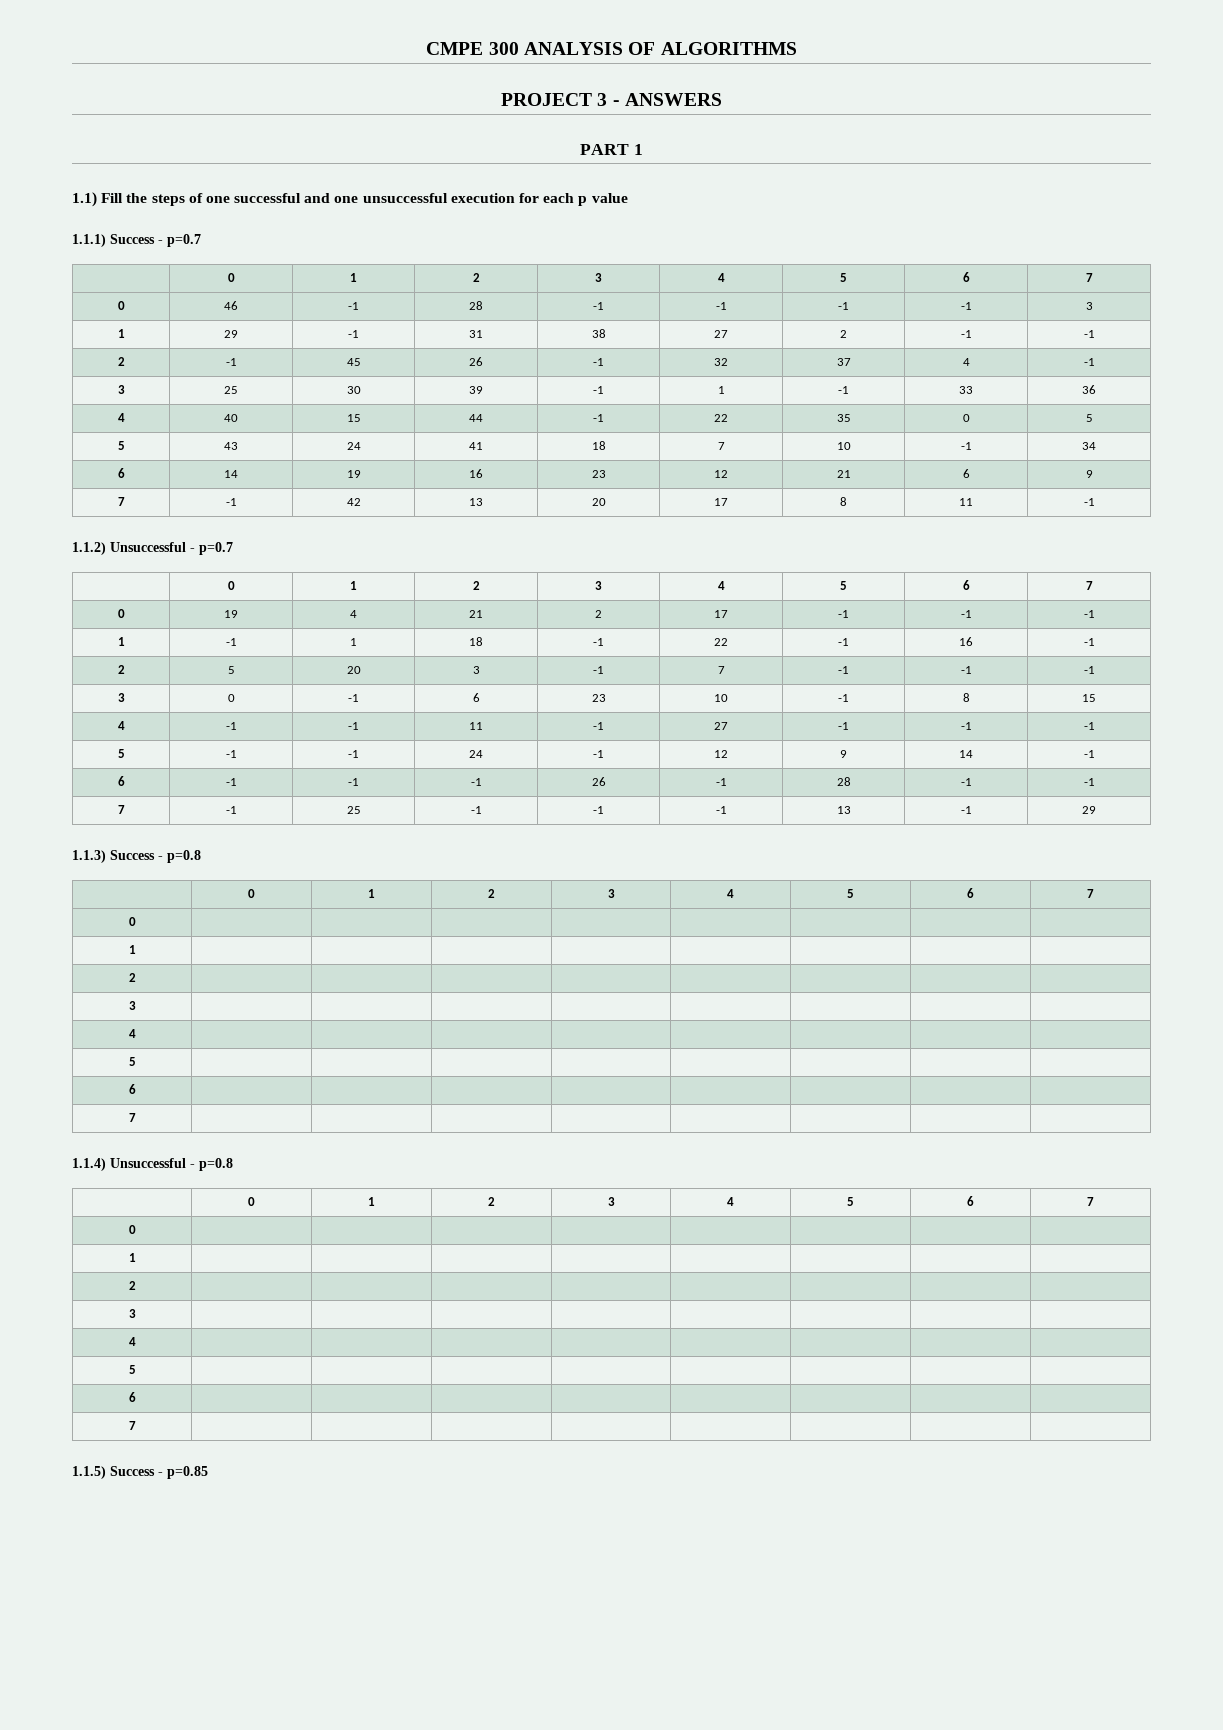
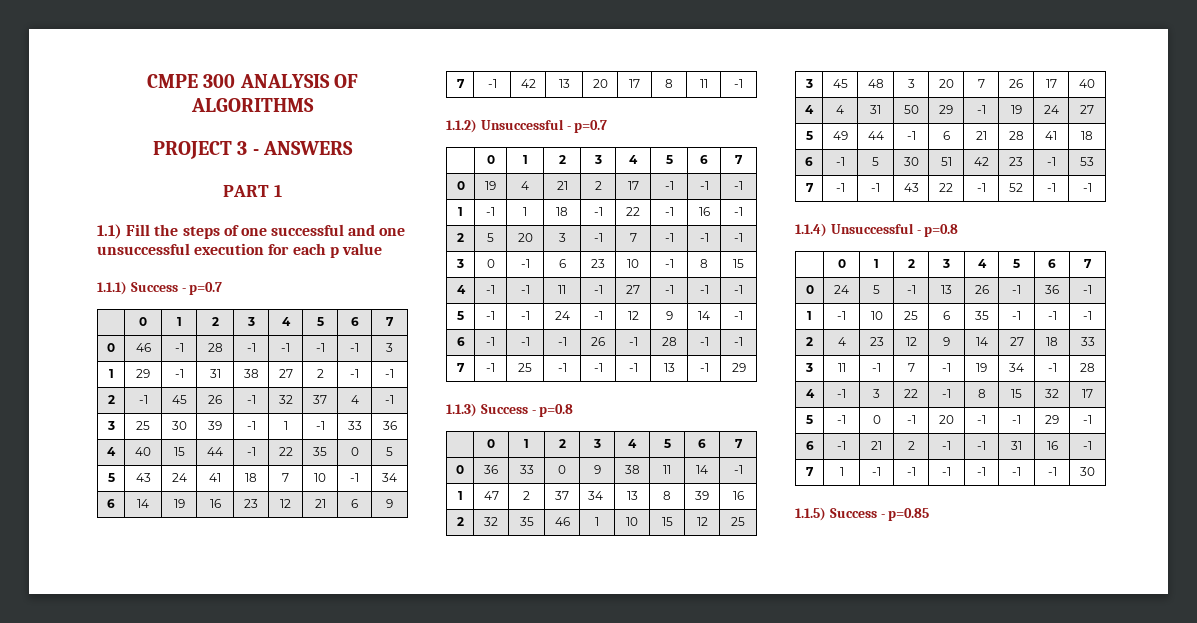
[128,945,136,954] [128,973,136,982] [128,1001,136,1010] [128,1029,136,1038] [128,1057,136,1066] [128,1084,136,1094] [128,1113,136,1122] | | | | | | | // 1 | | | | | | | | // 2 | | | | | | | | // 3 | | | | | | | | // 4 | | | | | | | | // 5 | | | | | | | | // 6 | | | | | | | | // 7 | | | | | | | | -> [484,465,498,474] [519,465,534,474] [558,465,566,474] [593,465,601,474] [624,465,640,474] [663,465,671,474] [696,465,708,474] [733,465,743,474] [457,491,463,500] [483,491,499,500] [523,491,530,500] [555,491,569,500] [587,491,603,500] [626,491,638,500] [663,491,671,500] [695,491,709,500] [732,491,744,500] [456,517,464,526] [484,517,498,526] [519,517,534,526] [554,517,570,526] [595,517,599,526] [626,517,638,526] [661,517,673,526] [696,517,708,526] [731,517,745,526] [804,79,813,88] [832,79,848,88] [867,79,884,88] [907,79,915,88] [938,79,954,88] [977,79,985,88] [1009,79,1023,88] [1045,79,1057,88] [1079,79,1095,88] [805,105,814,114] [836,105,844,114] [870,105,881,114] [903,105,919,114] [939,105,953,114] [976,105,986,114] [1010,105,1022,114] [1043,105,1059,114] [1080,105,1094,114] [805,131,813,140] [832,131,848,140] [867,131,884,140] [906,131,916,140] [942,131,950,140] [975,131,987,140] [1008,131,1024,140] [1045,131,1057,140] [1081,131,1093,140] [805,157,813,166] [835,157,845,166] [872,157,879,166] [903,157,919,166] [940,157,952,166] [973,157,989,166] [1009,157,1023,166] [1046,157,1056,166] [1080,157,1094,166] [805,183,814,192] [835,183,845,192] [871,183,880,192] [903,183,919,192] [939,183,953,192] [976,183,986,192] [1009,183,1023,192] [1046,183,1056,192] [1082,183,1092,192] 36 | 33 | 0 | 9 | 38 | 11 | 14 | -1 // 1 | 47 | 2 | 37 | 34 | 13 | 8 | 39 | 16 // 2 | 32 | 35 | 46 | 1 | 10 | 15 | 12 | 25 // 3 | 45 | 48 | 3 | 20 | 7 | 26 | 17 | 40 // 4 | 4 | 31 | 50 | 29 | -1 | 19 | 24 | 27 // 5 | 49 | 44 | -1 | 6 | 21 | 28 | 41 | 18 // 6 | -1 | 5 | 30 | 51 | 42 | 23 | -1 | 53 // 7 | -1 | -1 | 43 | 22 | -1 | 52 | -1 | -1
[128,1253,136,1262] [128,1281,136,1290] [128,1309,136,1318] [128,1337,136,1346] [128,1365,136,1374] [128,1392,136,1402] [128,1421,136,1430] | | | | | | | // 1 | | | | | | | | // 2 | | | | | | | | // 3 | | | | | | | | // 4 | | | | | | | | // 5 | | | | | | | | // 6 | | | | | | | | // 7 | | | | | | | | -> [834,285,849,294] [873,285,880,294] [906,285,916,294] [941,285,952,294] [974,285,989,294] [1012,285,1021,294] [1045,285,1059,294] [1083,285,1092,294] [807,311,812,320] [837,311,846,320] [870,311,883,320] [904,311,918,320] [943,311,950,320] [974,311,989,320] [1012,311,1021,320] [1047,311,1057,320] [1083,311,1092,320] [806,337,813,346] [837,337,846,346] [869,337,884,346] [905,337,917,346] [943,337,950,346] [975,337,988,346] [1009,337,1024,346] [1046,337,1058,346] [1080,337,1095,346] [805,363,813,372] [837,363,846,372] [872,363,881,372] [907,363,915,372] [942,363,951,372] [976,363,987,372] [1009,363,1024,372] [1047,363,1057,372] [1080,363,1095,372] [805,389,815,398] [837,389,846,398] [873,389,880,398] [904,389,918,398] [942,389,951,398] [977,389,986,398] [1011,389,1022,398] [1045,389,1059,398] [1082,389,1093,398] [806,415,813,424] [837,415,846,424] [872,415,881,424] [906,415,916,424] [939,415,954,424] [977,415,986,424] [1012,415,1021,424] [1045,415,1059,424] [1083,415,1092,424] [805,441,814,450] [837,441,846,450] [871,441,882,450] [907,441,915,450] [942,441,951,450] [977,441,986,450] [1011,441,1022,450] [1046,441,1058,450] [1083,441,1092,450] [806,467,814,476] [839,467,844,476] [872,467,881,476] [906,467,916,476] [942,467,951,476] [977,467,986,476] [1012,467,1021,476] [1047,467,1057,476] [1080,467,1095,476] 24 | 5 | -1 | 13 | 26 | -1 | 36 | -1 // 1 | -1 | 10 | 25 | 6 | 35 | -1 | -1 | -1 // 2 | 4 | 23 | 12 | 9 | 14 | 27 | 18 | 33 // 3 | 11 | -1 | 7 | -1 | 19 | 34 | -1 | 28 // 4 | -1 | 3 | 22 | -1 | 8 | 15 | 32 | 17 // 5 | -1 | 0 | -1 | 20 | -1 | -1 | 29 | -1 // 6 | -1 | 21 | 2 | -1 | -1 | 31 | 16 | -1 // 7 | 1 | -1 | -1 | -1 | -1 | -1 | -1 | 30

